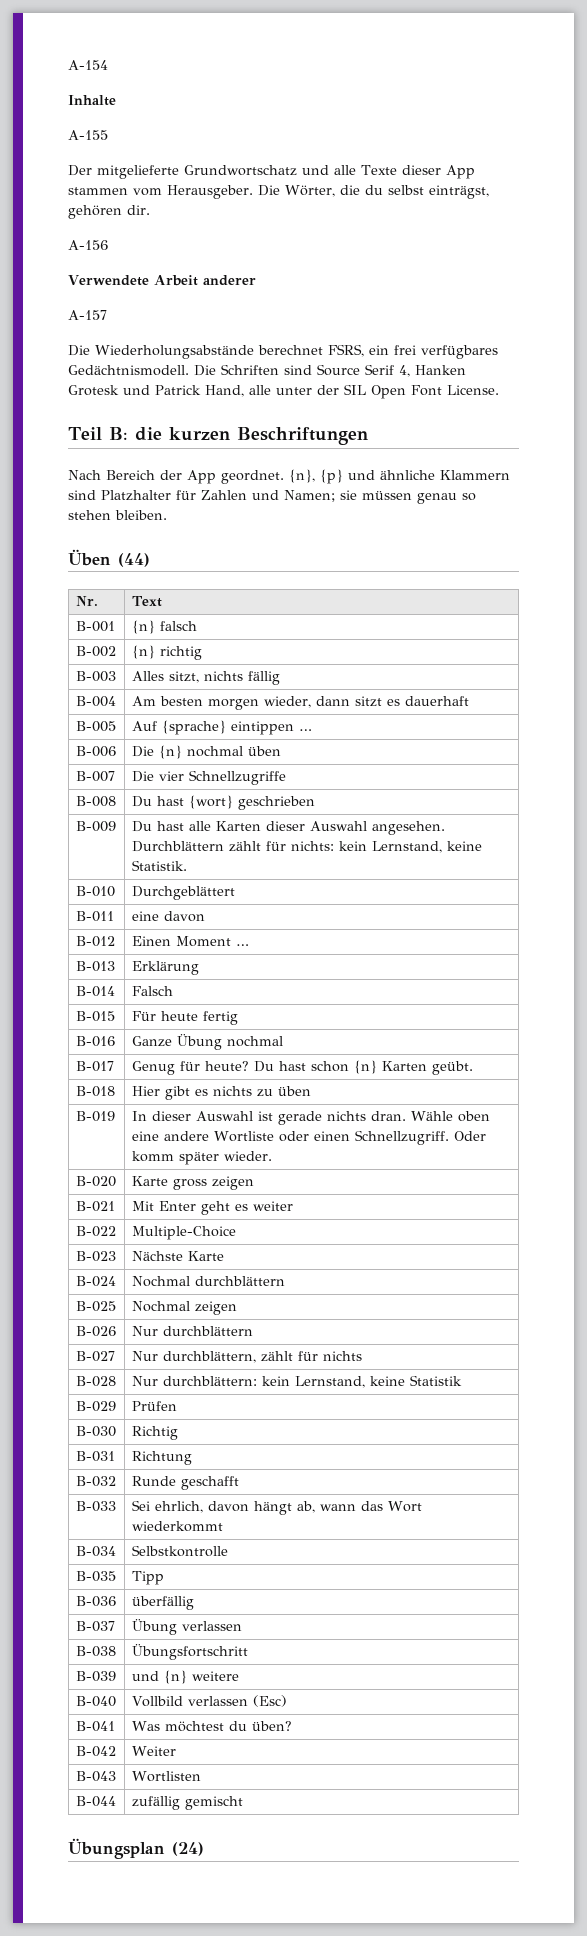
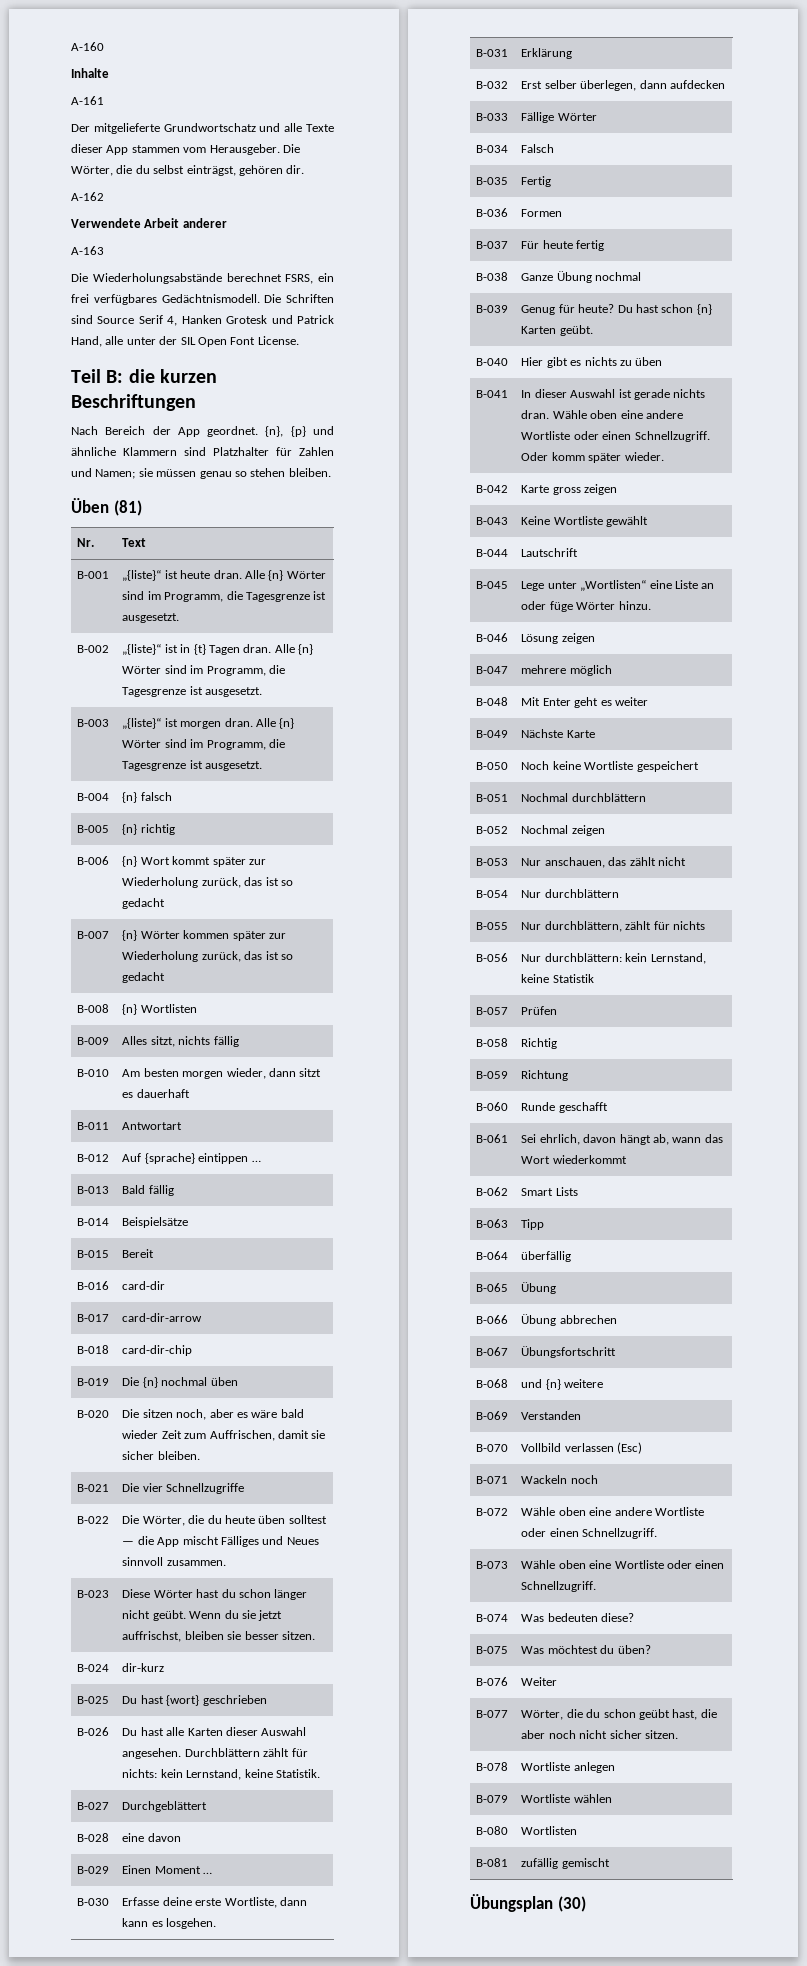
[68,60,108,70] A-154 -> [71,42,104,51] A-160
[68,130,108,140] A-155 -> [71,96,104,105] A-161
[68,240,108,250] A-156 -> [71,192,104,201] A-162
[68,310,107,320] A-157 -> [71,246,104,255] A-163
[118,553,150,567] (44) -> [113,500,142,516] (81)
(115, 626) none -> [122,570,326,581] [122,591,327,602] [122,613,180,623] [77,645,110,653] [122,644,314,655] [122,665,285,676] [122,686,263,697] [77,719,110,727] [122,718,295,729] [122,739,285,750] [122,760,263,771] [77,793,110,801] | „{liste}“ ist heute dran. Alle {n} Wörter sind im Programm, die Tagesgrenze ist ausgesetzt. // B-002 | „{liste}“ ist in {t} Tagen dran. Alle {n} Wörter sind im Programm, die Tagesgrenze ist ausgesetzt. // B-003 | „{liste}“ ist morgen dran. Alle {n} Wörter sind im Programm, die Tagesgrenze ist ausgesetzt. // B-004
[75,646,116,657] B-002 -> [77,825,110,833] B-005
[75,671,116,682] B-003 -> [77,856,110,865] [122,856,266,867] [122,877,293,888] [122,898,166,909] [77,931,110,939] [122,930,286,941] [122,951,293,962] [122,972,166,983] [77,1004,110,1013] [122,1004,197,1015] [77,1037,110,1045] B-006 | {n} Wort kommt später zur Wiederholung zurück, das ist so gedacht // B-007 | {n} Wörter kommen später zur Wiederholung zurück, das ist so gedacht // B-008 | {n} Wortlisten // B-009
[75,696,116,707] B-004 -> [77,1069,110,1077] B-010
[75,721,116,732] B-005 -> [77,1122,110,1130] [122,1122,183,1130] [77,1154,110,1162] B-011 | Antwortart // B-012
[75,746,116,757] [131,745,281,759] [75,771,115,782] [131,770,286,785] [75,796,116,807] B-006 | Die {n} nochmal üben // B-007 | Die vier Schnellzugriffe // B-008 -> [77,1186,110,1194] [122,1185,174,1196] [77,1218,110,1226] [122,1217,189,1228] [77,1250,110,1258] [122,1249,155,1258] [77,1281,110,1290] [122,1281,166,1290] [77,1314,110,1322] [122,1313,203,1322] [77,1345,110,1354] [122,1345,193,1356] [77,1378,110,1386] [122,1377,238,1388] [77,1410,110,1418] [122,1409,304,1420] [122,1430,326,1441] [122,1451,200,1460] [77,1484,110,1492] [122,1483,245,1494] [77,1516,110,1524] [122,1515,327,1526] [122,1536,319,1547] [122,1557,226,1566] [77,1590,110,1598] [122,1589,308,1600] [122,1610,283,1621] [122,1631,315,1642] [77,1664,110,1672] [122,1663,165,1672] [77,1696,110,1704] B-013 | Bald fällig // B-014 | Beispielsätze // B-015 | Bereit // B-016 | card-dir // B-017 | card-dir-arrow // B-018 | card-dir-chip // B-019 | Die {n} nochmal üben // B-020 | Die sitzen noch, aber es wäre bald wieder Zeit zum Auffrischen, damit sie sicher bleiben. // B-021 | Die vier Schnellzugriffe // B-022 | Die Wörter, die du heute üben solltest — die App mischt Fälliges und Neues sinnvoll zusammen. // B-023 | Diese Wörter hast du schon länger nicht geübt. Wenn du sie jetzt auffrischst, bleiben sie besser sitzen. // B-024 | dir-kurz // B-025
[75,821,116,832] B-009 -> [77,1727,110,1736] B-026
[75,886,115,897] B-010 -> [77,1802,110,1810] B-027
[75,911,114,922] B-011 -> [77,1833,110,1842] B-028
[75,936,115,947] B-012 -> [77,1866,110,1874] B-029
[75,961,115,972] [131,961,199,975] [75,986,115,997] [131,986,173,996] [75,1011,115,1022] B-013 | Erklärung // B-014 | Falsch // B-015 -> [77,1898,110,1906] [122,1897,307,1908] [122,1918,217,1929] [476,49,509,57] [521,48,573,59] [476,81,509,89] [521,80,725,91] [476,113,509,121] [521,112,597,123] [476,145,509,153] [521,144,555,153] [476,177,509,185] [521,176,552,187] [476,208,509,217] [521,209,563,217] [476,241,509,249] B-030 | Erfasse deine erste Wortliste, dann kann es losgehen. // B-031 | Erklärung // B-032 | Erst selber überlegen, dann aufdecken // B-033 | Fällige Wörter // B-034 | Falsch // B-035 | Fertig // B-036 | Formen // B-037
[75,1036,115,1047] B-016 -> [476,272,509,281] B-038
[75,1061,114,1072] B-017 -> [476,305,509,313] B-039
[75,1086,115,1097] B-018 -> [476,358,509,366] B-040
[75,1111,115,1122] B-019 -> [476,390,509,398] B-041
[75,1176,116,1187] B-020 -> [476,485,509,493] B-042
[75,1201,115,1212] B-021 -> [476,517,509,525] [521,516,649,527] [476,549,509,557] [521,548,579,557] [476,581,509,589] [521,580,715,591] [521,601,651,612] [476,633,509,642] [521,633,595,644] [476,666,509,674] [521,665,612,676] [476,697,509,706] B-043 | Keine Wortliste gewählt // B-044 | Lautschrift // B-045 | Lege unter „Wortlisten“ eine Liste an oder füge Wörter hinzu. // B-046 | Lösung zeigen // B-047 | mehrere möglich // B-048
[75,1226,116,1237] [131,1226,236,1240] [75,1251,116,1262] B-022 | Multiple-Choice // B-023 -> [476,730,509,738] B-049
[75,1276,116,1287] B-024 -> [476,762,509,770] [521,761,699,772] [476,794,509,802] B-050 | Noch keine Wortliste gespeichert // B-051
[75,1301,116,1312] B-025 -> [476,826,509,834] B-052
[75,1326,116,1337] B-026 -> [476,858,509,866] [521,857,686,868] [476,890,509,898] B-053 | Nur anschauen, das zählt nicht // B-054
[75,1351,115,1362] B-027 -> [476,922,509,930] B-055
[75,1376,116,1387] B-028 -> [476,953,509,962] B-056
[75,1401,116,1412] B-029 -> [476,1007,509,1015] B-057
[75,1426,116,1437] B-030 -> [476,1038,509,1047] B-058
[75,1451,115,1462] B-031 -> [476,1071,509,1079] B-059
[75,1476,116,1487] B-032 -> [476,1102,509,1111] B-060
[75,1501,116,1512] B-033 -> [476,1134,509,1143] B-061
[75,1546,116,1557] [131,1545,228,1557] [75,1571,116,1582] B-034 | Selbstkontrolle // B-035 -> [476,1187,509,1196] [521,1187,578,1196] [476,1219,509,1228] B-062 | Smart Lists // B-063
[75,1596,116,1607] B-036 -> [476,1251,509,1260] B-064
[75,1621,115,1632] [131,1619,242,1635] [75,1646,116,1657] B-037 | Übung verlassen // B-038 -> [476,1283,509,1292] [521,1282,557,1294] [476,1315,509,1324] [521,1314,617,1326] [476,1347,509,1356] B-065 | Übung // B-066 | Übung abbrechen // B-067
[75,1671,116,1682] B-039 -> [476,1379,509,1388] B-068
[75,1696,116,1707] B-040 -> [476,1411,509,1420] [521,1411,582,1420] [476,1444,509,1452] B-069 | Verstanden // B-070
[75,1721,115,1732] B-041 -> [476,1476,509,1484] [521,1475,598,1484] [476,1508,509,1516] [521,1507,704,1516] [521,1528,658,1539] [476,1561,509,1569] [521,1560,725,1569] [521,1581,597,1592] [476,1614,509,1622] [521,1613,635,1622] [476,1646,509,1654] B-071 | Wackeln noch // B-072 | Wähle oben eine andere Wortliste oder einen Schnellzugriff. // B-073 | Wähle oben eine Wortliste oder einen Schnellzugriff. // B-074 | Was bedeuten diese? // B-075
[75,1746,116,1757] B-042 -> [476,1677,509,1686] B-076
[75,1771,116,1782] [131,1771,201,1782] [75,1796,116,1807] B-043 | Wortlisten // B-044 -> [476,1710,509,1718] [521,1709,717,1720] [521,1730,678,1739] [476,1762,509,1771] [521,1762,615,1773] [476,1795,509,1803] [521,1794,612,1803] [476,1826,509,1835] [521,1826,578,1835] [476,1858,509,1867] B-077 | Wörter, die du schon geübt hast, die aber noch nicht sicher sitzen. // B-078 | Wortliste anlegen // B-079 | Wortliste wählen // B-080 | Wortlisten // B-081
[172,1842,204,1856] (24) -> [557,1896,586,1912] (30)

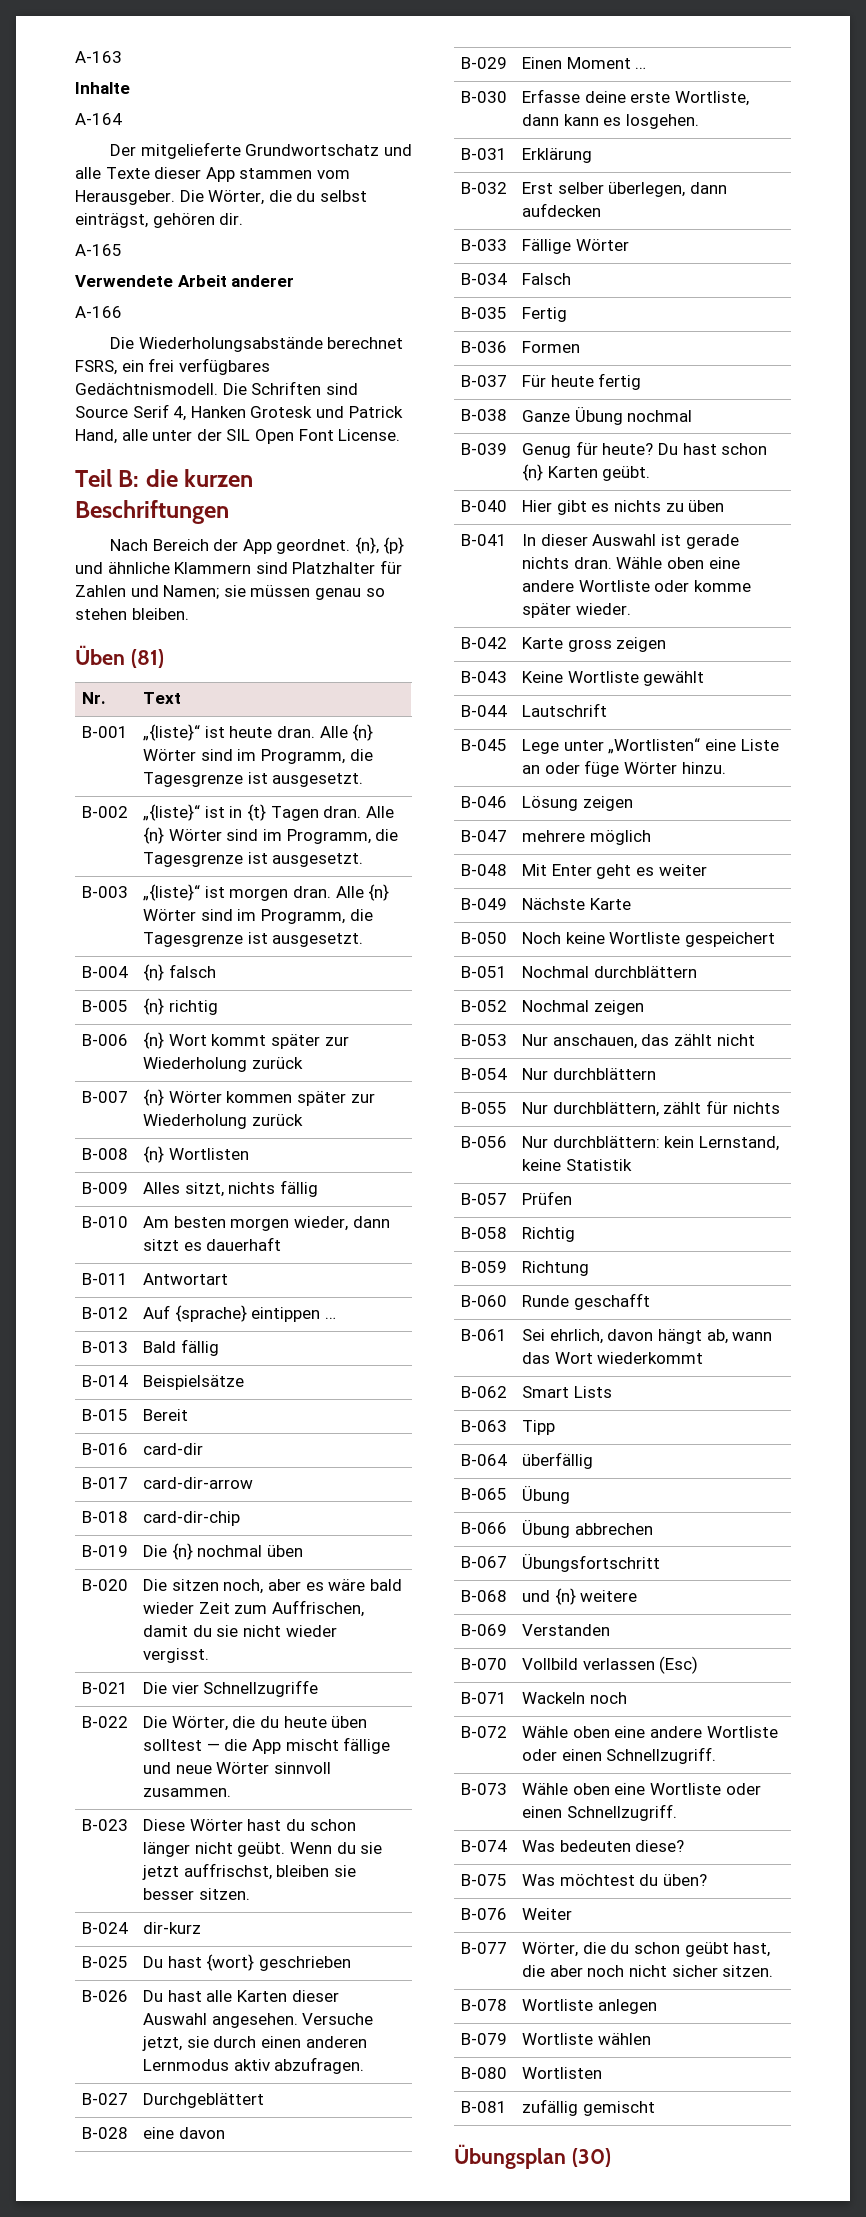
[71,42,104,51] A-160 -> [75,51,122,63] A-163
[71,96,104,105] A-161 -> [75,113,122,125] A-164
[71,192,104,201] A-162 -> [75,244,122,256] A-165
[71,246,104,255] A-163 -> [75,306,122,318] A-166
[201,877,293,888] [122,898,166,909] zurück, das ist so gedacht -> [251,1057,303,1069] zurück
[201,951,293,962] [122,972,166,983] zurück, das ist so gedacht -> [251,1114,303,1126] zurück
[311,1430,326,1439] [122,1451,200,1460] sie sicher bleiben. -> [192,1625,337,1637] [143,1648,210,1663] du sie nicht wieder vergisst.
[220,1536,319,1547] Fälliges und Neues -> [343,1737,391,1754] [143,1762,270,1774] fällige und neue Wörter
[184,1748,308,1757] [122,1769,320,1780] Durchblättern zählt für nichts: kein Lernstand, keine Statistik. -> [302,2013,374,2025] [142,2036,367,2051] [143,2057,365,2074] Versuche jetzt, sie durch einen anderen Lernmodus aktiv abzufragen.
[602,431,710,442] [521,452,585,461] einen Schnellzugriff. Oder komm -> [693,580,751,592] komme

